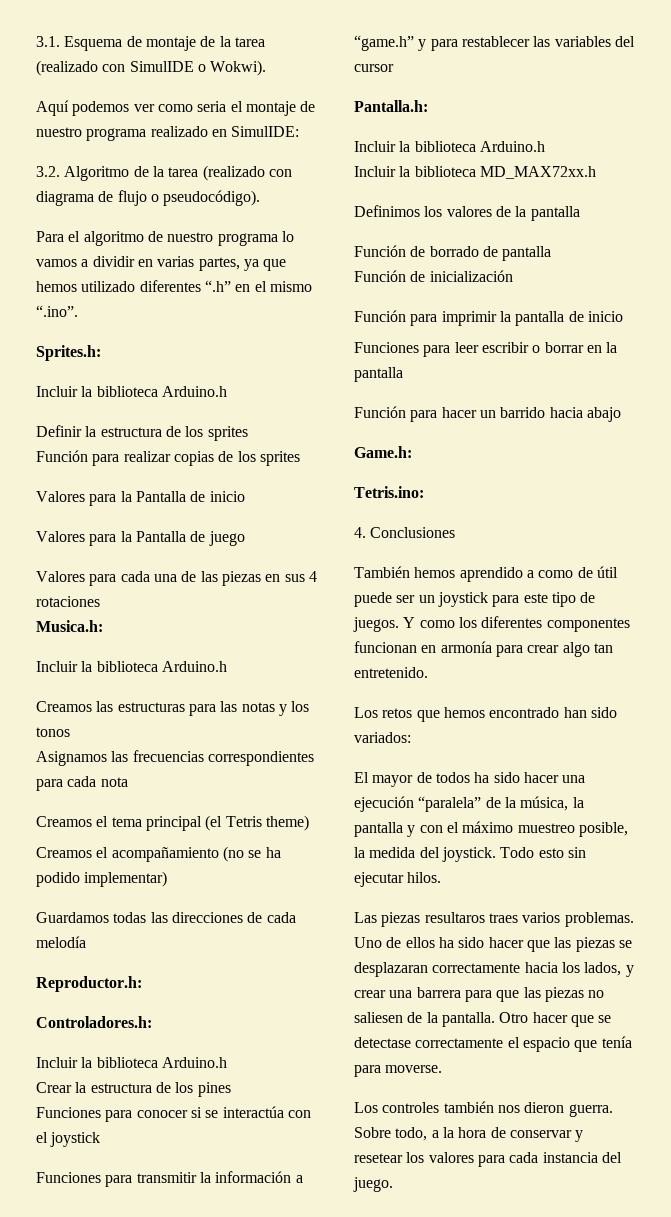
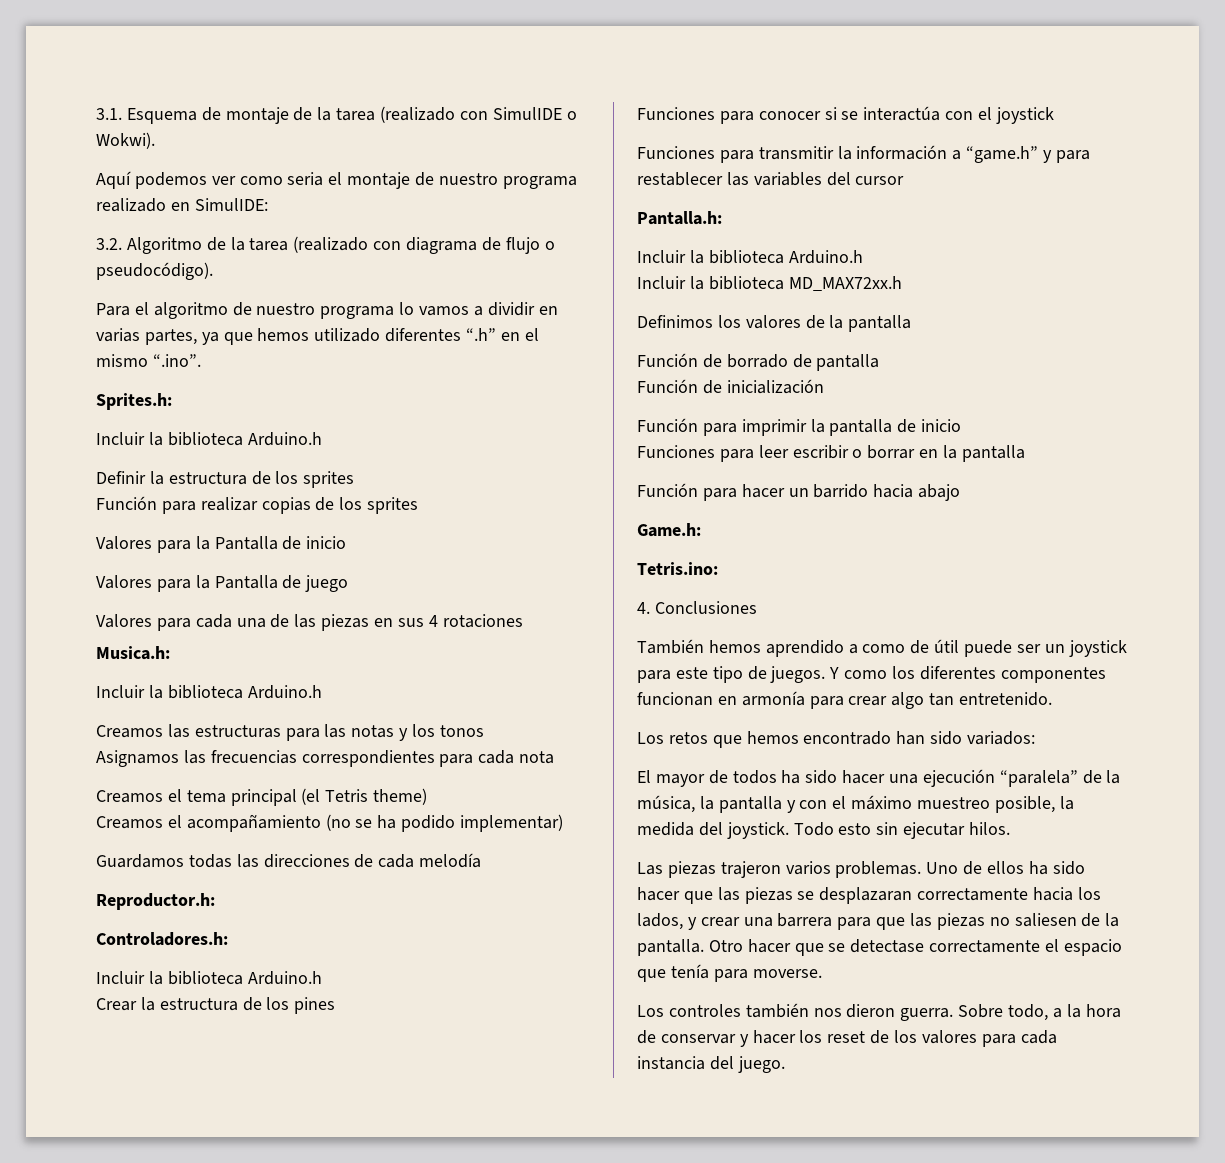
[424,912,518,923] resultaros traes -> [720,861,781,878] trajeron
[354,1153,403,1163] resetear -> [752,1030,890,1044] hacer los reset de

